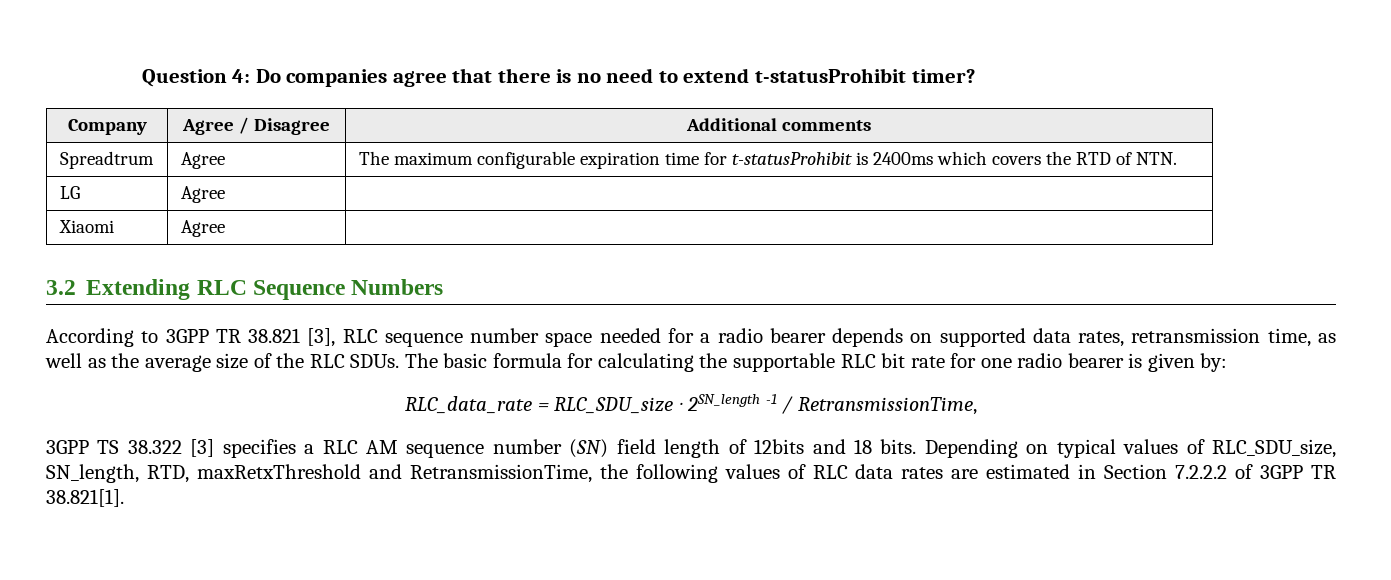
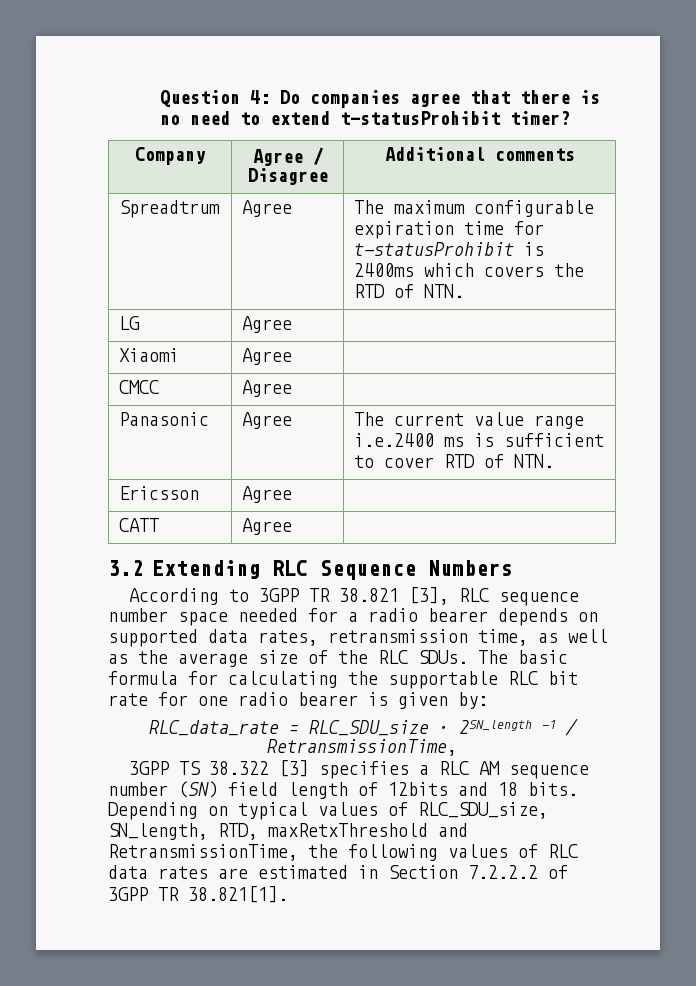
(225, 228) none -> [119,380,160,394] [242,380,293,397] [119,412,210,426] [242,412,293,429] [354,412,585,429] [354,433,605,447] [354,454,555,468] [119,486,200,500] [242,486,293,503] [119,518,160,532] [242,518,293,535] // CMCC | Agree | // Panasonic | Agree | The current value range i.e.2400 ms is sufficient to cover RTD of NTN. // Ericsson | Agree | // CATT | Agree |

